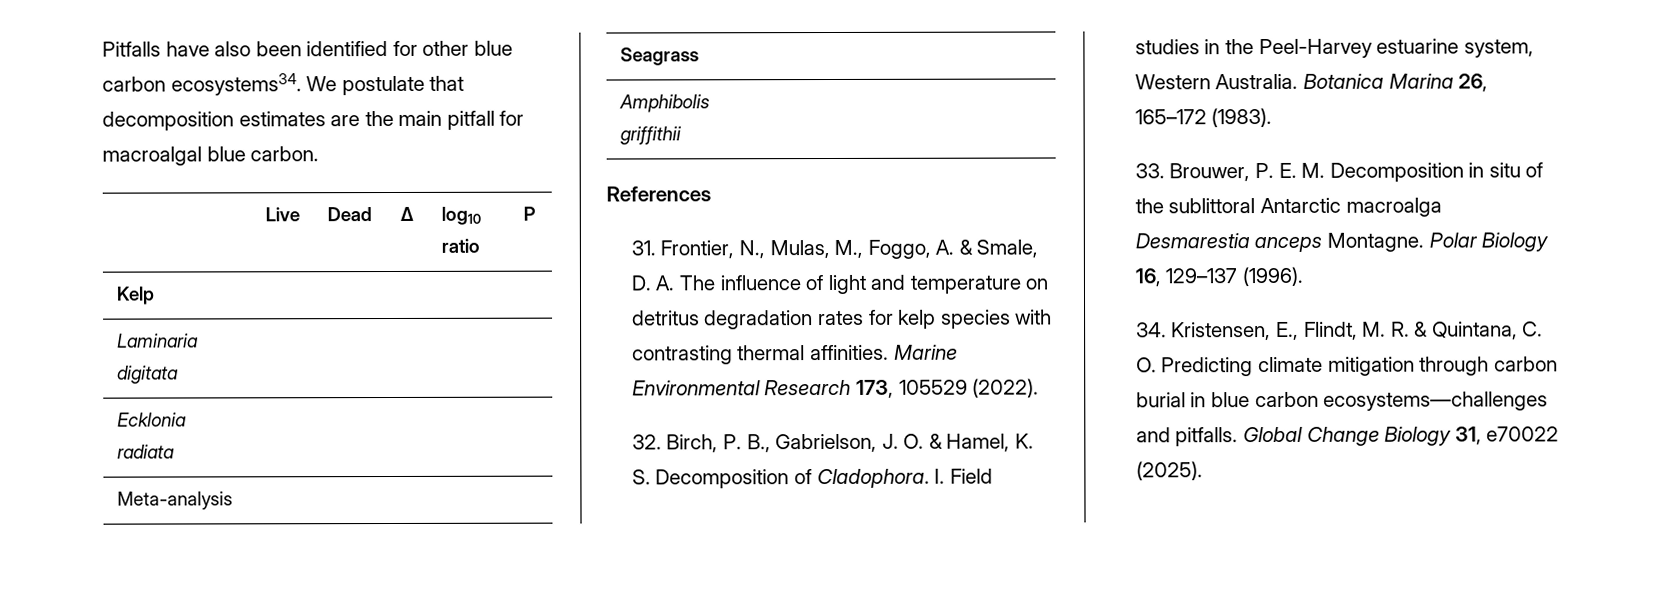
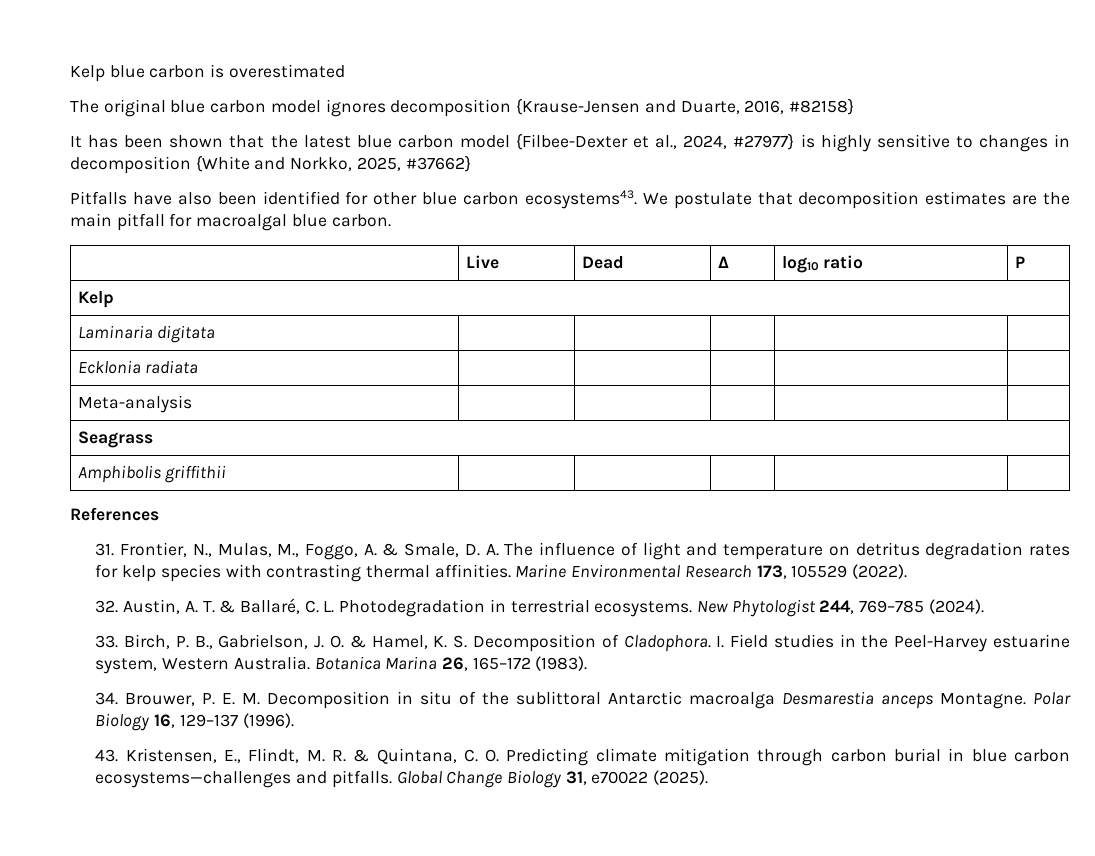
(102, 49) none -> [70,64,345,82] [70,98,854,117] [70,133,1071,152] [70,155,471,174] Kelp blue carbon is overestimated // The original blue carbon model ignores decomposition {Krause-Jensen and Duarte, 2016, #82158} // It has been shown that the latest blue carbon model {Filbee-Dexter et al., 2024, #27977} is highly sensitive to changes in decomposition {White and Norkko, 2025, #37662} //
[170,73,302,96] ecosystems34. -> [524,190,637,209] ecosystems43.
(662, 442) none -> [123,598,984,617] [95,635,119,648] Austin, A. T. & Ballaré, C. L. Photodegradation in terrestrial ecosystems. New Phytologist 244, 769–785 (2024). // 33.
[1134,163,1165,179] 33. -> [95,692,119,705] 34.
[1135,322,1167,338] 34. -> [95,749,119,762] 43.

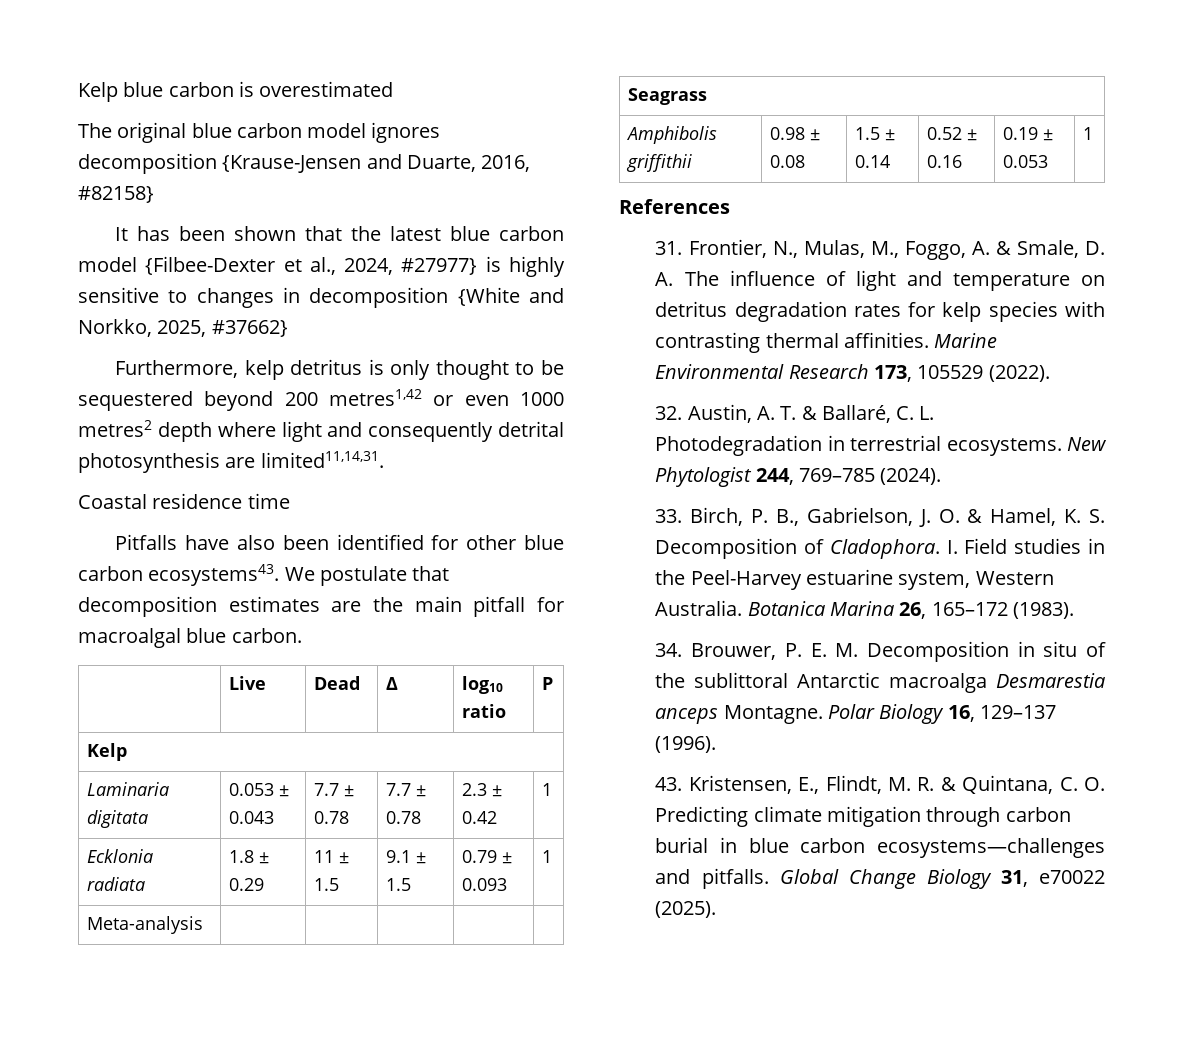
(471, 163) none -> [115,359,564,380] [78,389,564,411] [78,420,564,442] [78,451,384,473] [78,493,290,509] // Furthermore, kelp detritus is only thought to be sequestered beyond 200 metres1,42 or even 1000 metres2 depth where light and consequently detrital photosynthesis are limited11,14,31. // Coastal residence time
[77,360,199,374] [77,395,192,413] [77,431,153,448] [77,465,227,483] | | | | // Ecklonia radiata | | | | | // Meta-analysis | | | | | // Seagrass // Amphibolis griffithii | | | | | -> [228,783,289,797] [228,811,274,824] [313,783,354,797] [313,811,349,824] [385,783,426,797] [385,811,421,824] [461,783,502,797] [461,811,497,824] [541,783,552,796] [86,849,153,863] [86,877,145,891] [228,850,269,864] [228,878,264,891] [313,850,349,864] [313,878,339,891] [385,850,426,864] [385,878,411,891] [461,850,512,864] [461,878,507,891] [541,850,552,863] [86,916,203,934] [627,88,707,105] [625,126,717,144] [625,154,692,172] [769,127,820,141] [769,155,805,168] [854,127,895,141] [854,155,890,168] [926,127,977,141] [926,155,962,168] [1002,127,1053,141] [1002,155,1048,168] [1082,127,1093,140] 0.053 ± 0.043 | 7.7 ± 0.78 | 7.7 ± 0.78 | 2.3 ± 0.42 | 1 // Ecklonia radiata | 1.8 ± 0.29 | 11 ± 1.5 | 9.1 ± 1.5 | 0.79 ± 0.093 | 1 // Meta-analysis | | | | | // Seagrass // Amphibolis griffithii | 0.98 ± 0.08 | 1.5 ± 0.14 | 0.52 ± 0.16 | 0.19 ± 0.053 | 1

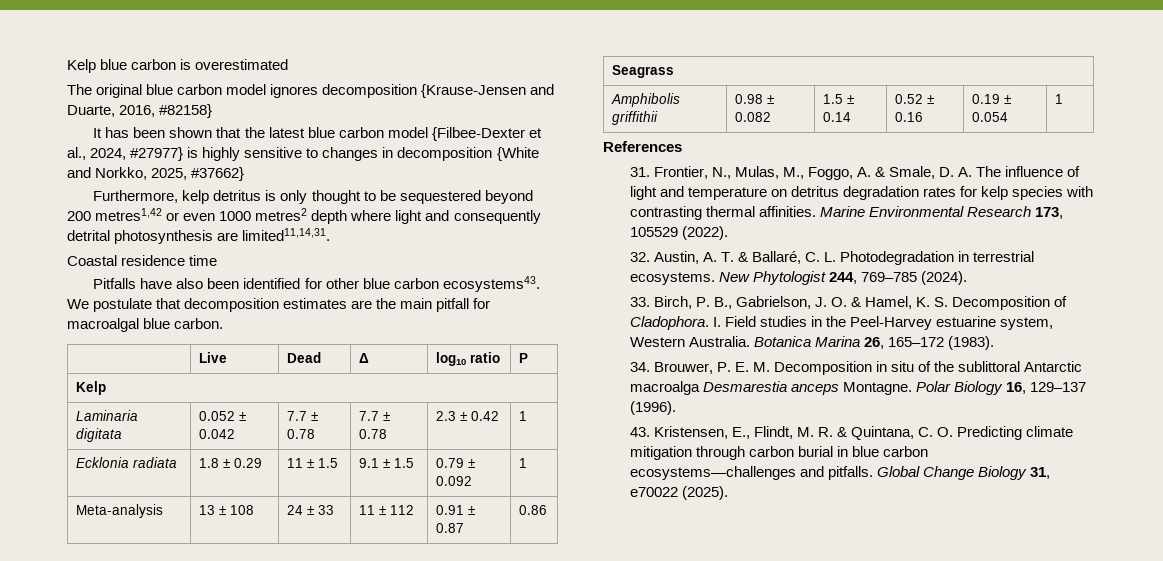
[228,783,289,797] [228,811,274,824] 0.053 ± 0.043 -> [199,411,247,421] [199,429,236,439] 0.052 ± 0.042
[461,878,507,891] 0.093 -> [436,476,473,486] 0.092
(203, 925) | | | | -> [199,505,255,515] [287,505,335,515] [359,505,415,515] [436,505,476,515] [436,523,465,533] [519,505,548,515] 13 ± 108 | 24 ± 33 | 11 ± 112 | 0.91 ± 0.87 | 0.86
[769,155,805,168] 0.08 -> [735,112,772,122] 0.082
[1002,155,1048,168] 0.053 -> [972,112,1009,122] 0.054

